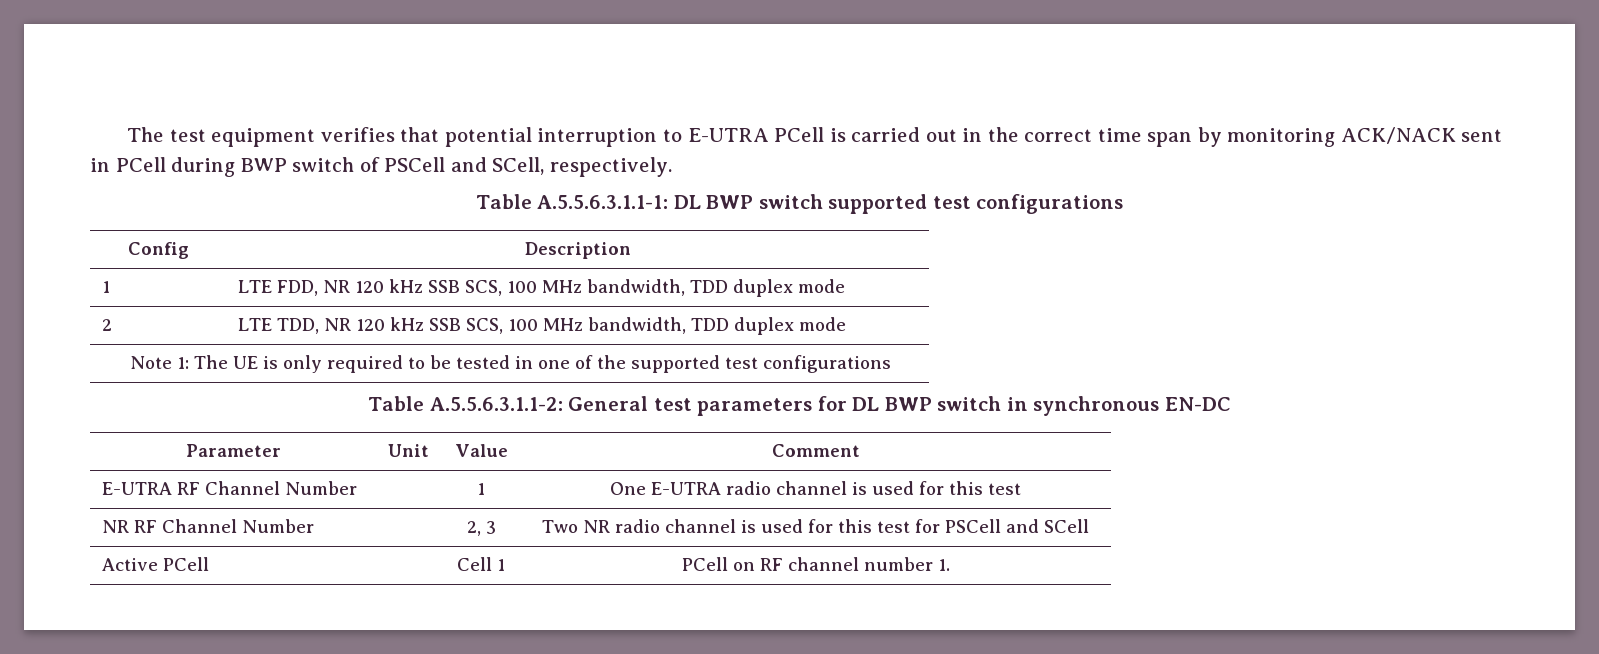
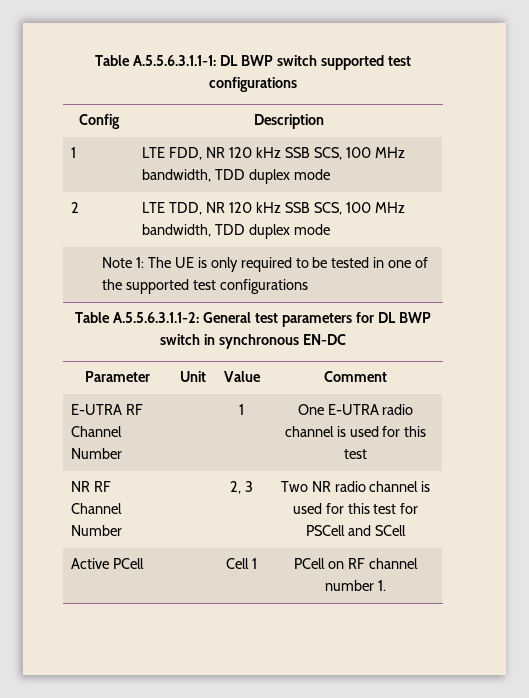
[127,127,1503,147] [90,157,672,177] The test equipment verifies that potential interruption to E-UTRA PCell is carried out in the correct time span by monitoring ACK/NACK sent in PCell during BWP switch of PSCell and SCell, respectively. // -> (95, 60) none

